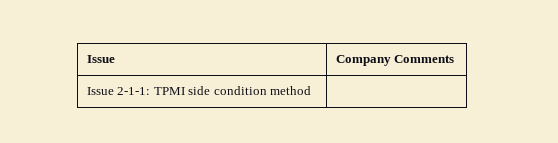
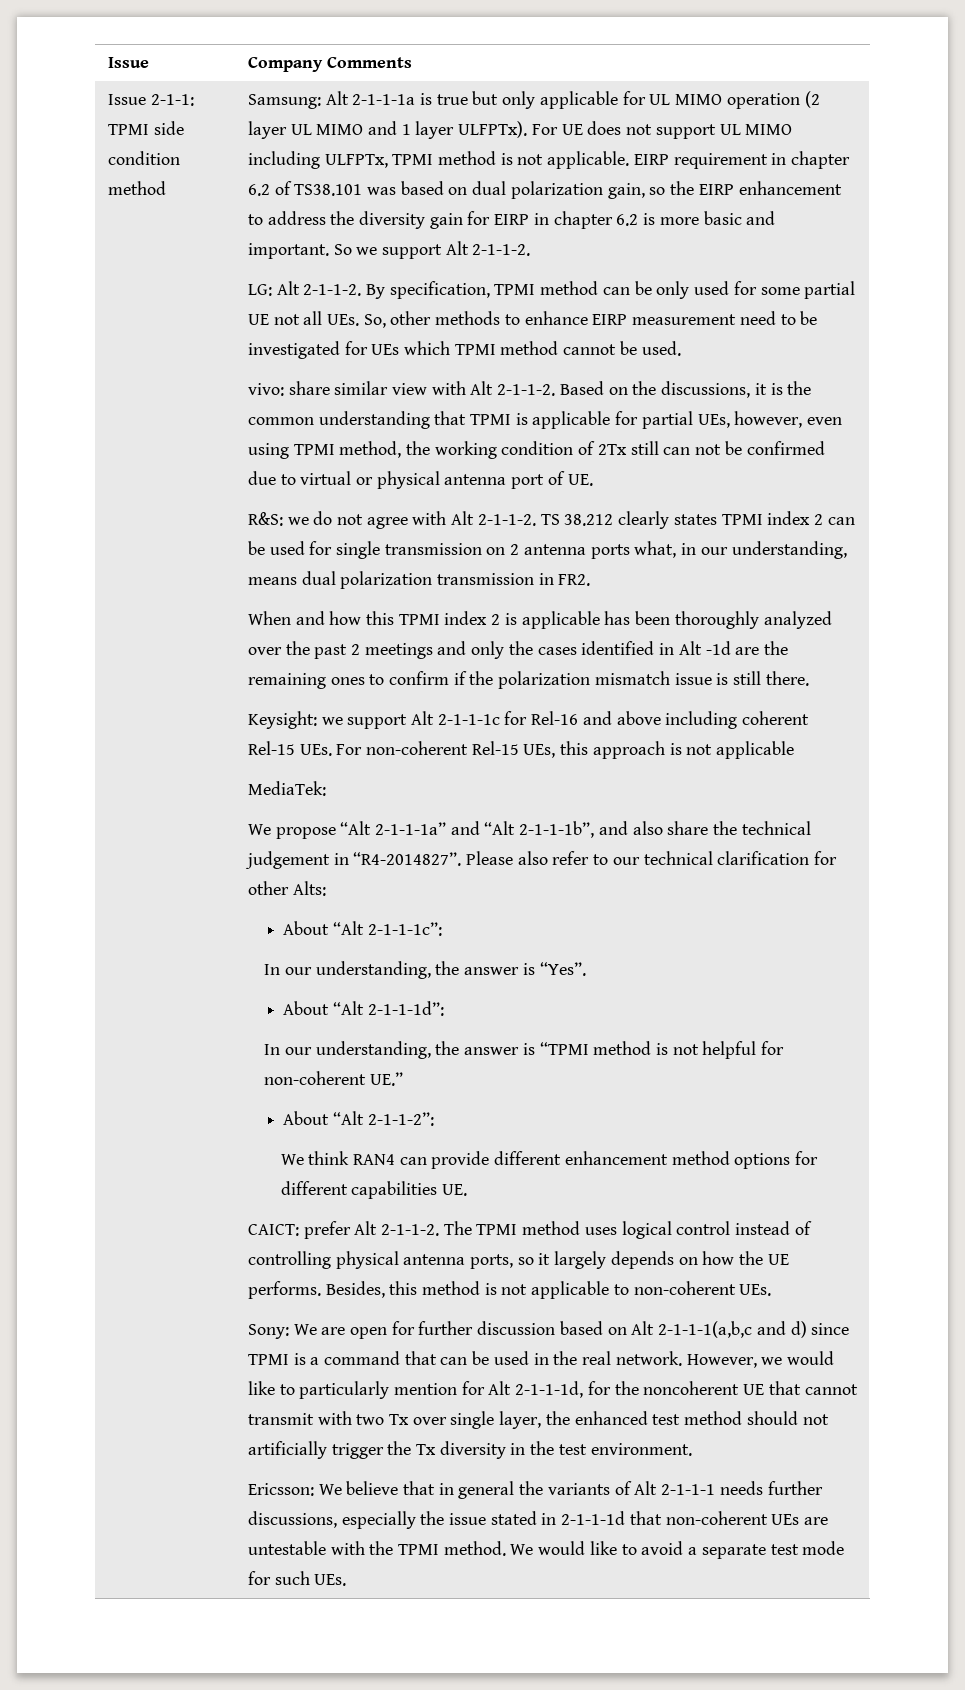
(312, 90) none -> [247,91,820,109] [247,121,793,139] [247,151,851,169] [247,181,842,199] [247,211,776,229] [247,241,531,259] [247,281,856,299] [247,311,818,328] [247,341,681,359] [247,381,812,398] [247,411,843,429] [247,441,825,459] [247,471,593,489] [247,511,855,529] [247,541,847,559] [247,571,591,589] [247,611,832,629] [247,641,788,659] [247,671,809,689] [247,711,810,729] [247,741,795,759] [247,781,326,796] [247,821,811,839] [244,851,838,869] [247,881,326,896] [283,921,442,936] [264,961,586,979] [283,1001,444,1016] [264,1041,785,1059] [264,1071,403,1086] [283,1111,434,1126] [280,1151,819,1169] [280,1181,468,1199] [247,1221,812,1239] [247,1251,789,1269] [247,1281,772,1299] [247,1321,850,1339] [247,1351,834,1368] [247,1381,858,1399] [247,1411,829,1429] [247,1441,692,1459] [247,1481,823,1499] [247,1511,829,1529] [247,1541,845,1559] [247,1571,347,1586] Samsung: Alt 2-1-1-1a is true but only applicable for UL MIMO operation (2 layer UL MIMO and 1 layer ULFPTx). For UE does not support UL MIMO including ULFPTx, TPMI method is not applicable. EIRP requirement in chapter 6.2 of TS38.101 was based on dual polarization gain, so the EIRP enhancement to address the diversity gain for EIRP in chapter 6.2 is more basic and important. So we support Alt 2-1-1-2. // LG: Alt 2-1-1-2. By specification, TPMI method can be only used for some partial UE not all UEs. So, other methods to enhance EIRP measurement need to be investigated for UEs which TPMI method cannot be used. // vivo: share similar view with Alt 2-1-1-2. Based on the discussions, it is the common understanding that TPMI is applicable for partial UEs, however, even using TPMI method, the working condition of 2Tx still can not be confirmed due to virtual or physical antenna port of UE. // R&S: we do not agree with Alt 2-1-1-2. TS 38.212 clearly states TPMI index 2 can be used for single transmission on 2 antenna ports what, in our understanding, means dual polarization transmission in FR2. // When and how this TPMI index 2 is applicable has been thoroughly analyzed over the past 2 meetings and only the cases identified in Alt -1d are the remaining ones to confirm if the polarization mismatch issue is still there. // Keysight: we support Alt 2-1-1-1c for Rel-16 and above including coherent Rel-15 UEs. For non-coherent Rel-15 UEs, this approach is not applicable // MediaTek: // We propose “Alt 2-1-1-1a” and “Alt 2-1-1-1b”, and also share the technical judgement in “R4-2014827”. Please also refer to our technical clarification for other Alts: // About “Alt 2-1-1-1c”: // In our understanding, the answer is “Yes”. // About “Alt 2-1-1-1d”: // In our understanding, the answer is “TPMI method is not helpful for non-coherent UE.” // About “Alt 2-1-1-2”: // We think RAN4 can provide different enhancement method options for different capabilities UE. // CAICT: prefer Alt 2-1-1-2. The TPMI method uses logical control instead of controlling physical antenna ports, so it largely depends on how the UE performs. Besides, this method is not applicable to non-coherent UEs. // Sony: We are open for further discussion based on Alt 2-1-1-1(a,b,c and d) since TPMI is a command that can be used in the real network. However, we would like to particularly mention for Alt 2-1-1-1d, for the noncoherent UE that cannot transmit with two Tx over single layer, the enhanced test method should not artificially trigger the Tx diversity in the test environment. // Ericsson: We believe that in general the variants of Alt 2-1-1-1 needs further discussions, especially the issue stated in 2-1-1-1d that non-coherent UEs are untestable with the TPMI method. We would like to avoid a separate test mode for such UEs.

